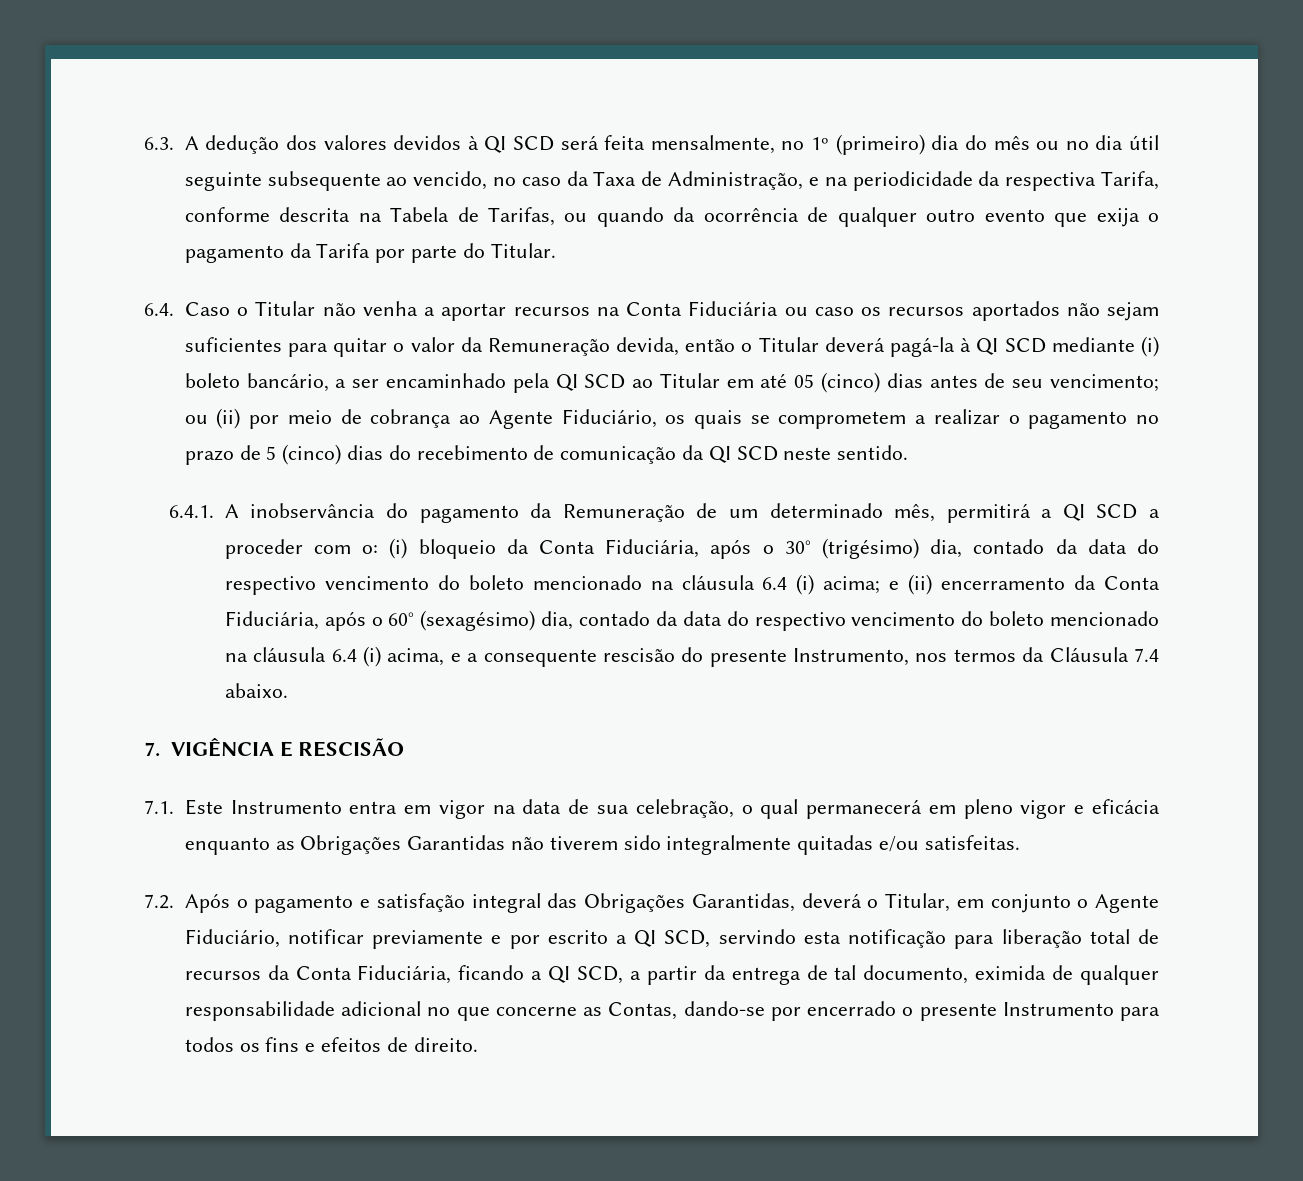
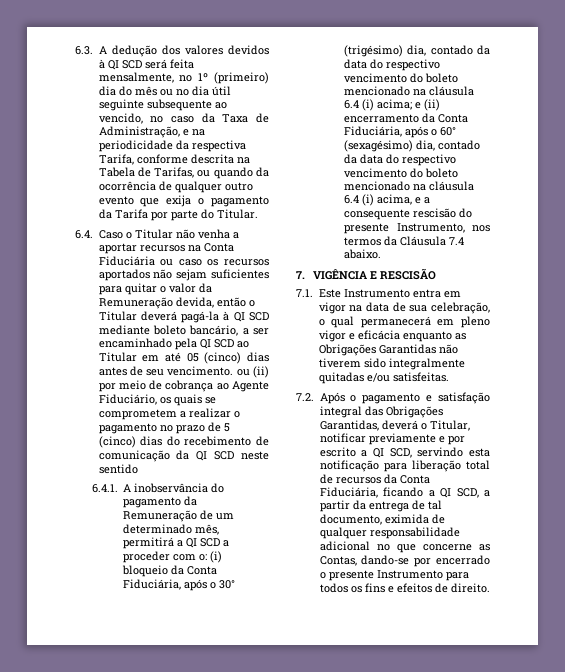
[1141,336,1160,357] (i) -> (150, 330) none
[1049,374,1159,392] vencimento; -> [167,366,234,376] vencimento.
[837,445,909,460] sentido. -> [98,464,138,474] sentido
[956,894,1159,913] [184,929,280,948] em conjunto o Agente Fiduciário, -> (470, 425) none

